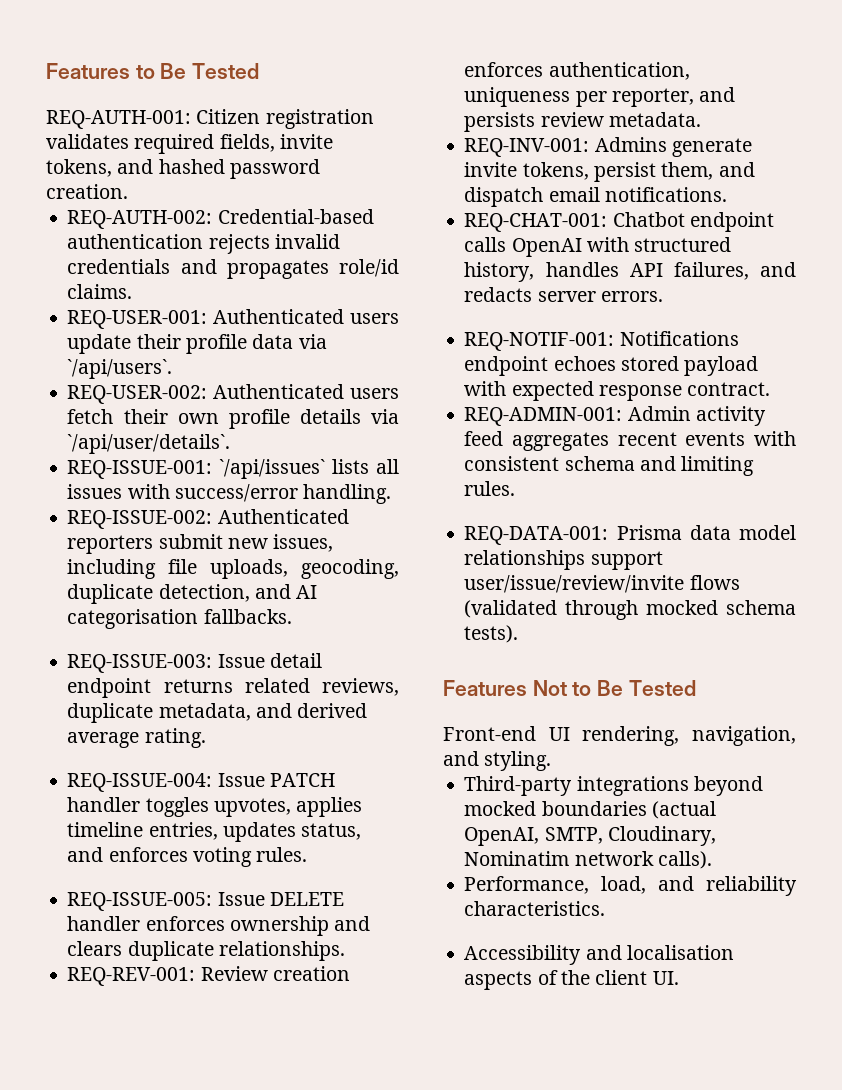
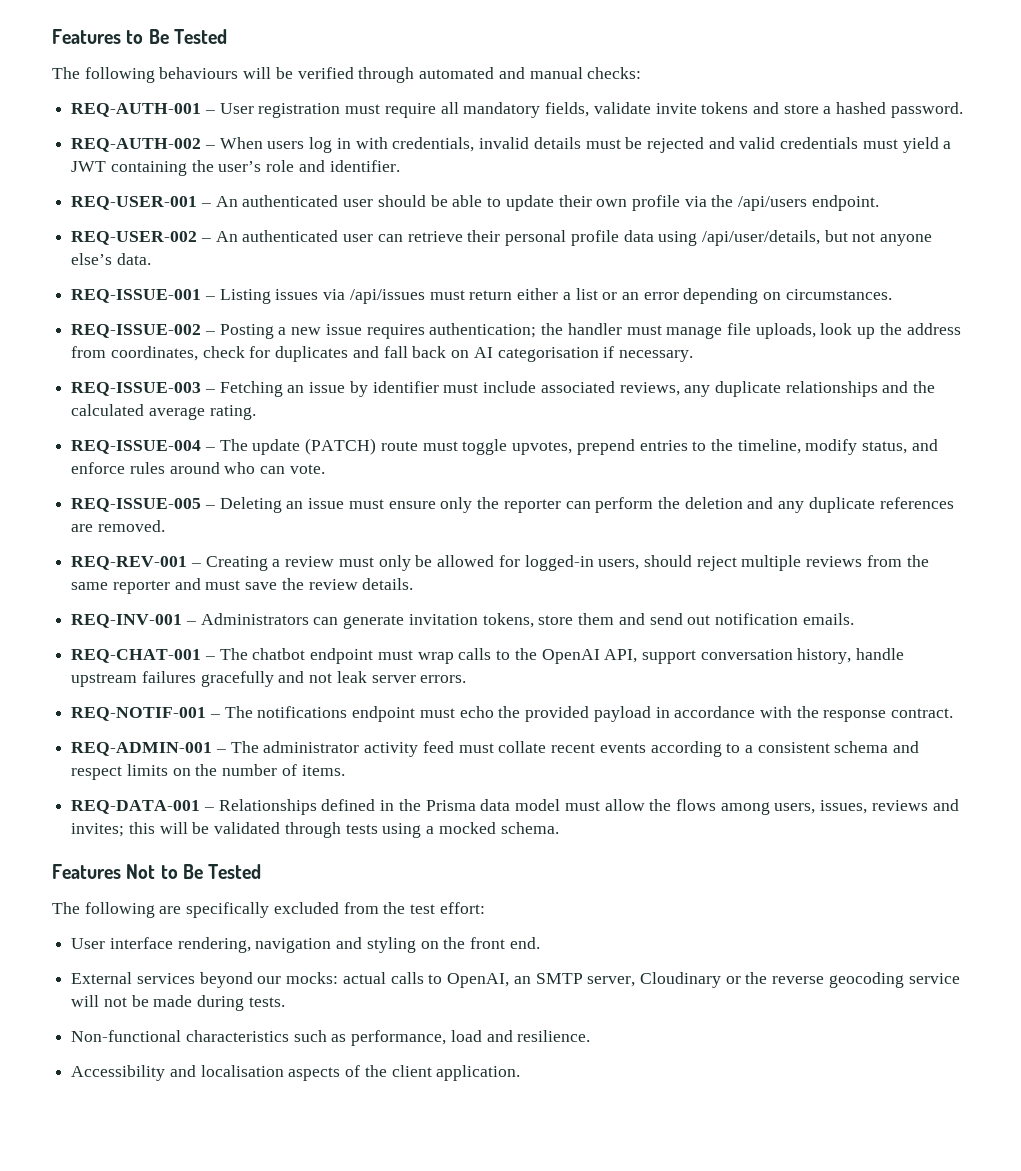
[46,109,374,129] [46,134,333,154] [46,159,320,179] [46,184,128,199] [67,209,374,229] [67,234,340,254] [67,259,399,279] [67,284,133,299] [67,309,400,329] [67,334,327,354] [67,359,173,379] [67,384,400,404] [67,409,400,429] [67,434,231,454] [67,459,399,479] [67,484,392,504] [67,509,349,529] [67,534,334,554] [67,559,399,579] [67,584,318,604] [67,609,292,629] [67,653,322,673] [67,678,399,698] [67,703,368,723] [67,728,206,748] [67,773,335,792] [67,797,363,817] [67,822,362,842] [67,847,308,867] [67,892,344,911] [67,916,371,936] [67,941,345,961] [67,966,350,986] [464,62,690,80] [464,87,736,107] [464,112,701,132] [464,137,752,157] [464,162,755,182] [464,187,727,207] [464,212,774,232] [464,237,732,257] [464,262,796,282] [464,287,663,302] [464,331,739,351] [464,356,759,376] [464,381,771,401] [464,406,766,426] [464,431,796,451] [464,456,755,476] [464,481,516,496] [464,525,796,545] [464,550,663,570] [464,575,740,593] [464,600,796,620] [464,625,519,643] REQ-AUTH-001: Citizen registration validates required fields, invite tokens, and hashed password creation. // REQ-AUTH-002: Credential-based authentication rejects invalid credentials and propagates role/id claims. // REQ-USER-001: Authenticated users update their profile data via `/api/users`. // REQ-USER-002: Authenticated users fetch their own profile details via `/api/user/details`. // REQ-ISSUE-001: `/api/issues` lists all issues with success/error handling. // REQ-ISSUE-002: Authenticated reporters submit new issues, including file uploads, geocoding, duplicate detection, and AI categorisation fallbacks. // REQ-ISSUE-003: Issue detail endpoint returns related reviews, duplicate metadata, and derived average rating. // REQ-ISSUE-004: Issue PATCH handler toggles upvotes, applies timeline entries, updates status, and enforces voting rules. // REQ-ISSUE-005: Issue DELETE handler enforces ownership and clears duplicate relationships. // REQ-REV-001: Review creation enforces authentication, uniqueness per reporter, and persists review metadata. // REQ-INV-001: Admins generate invite tokens, persist them, and dispatch email notifications. // REQ-CHAT-001: Chatbot endpoint calls OpenAI with structured history, handles API failures, and redacts server errors. // REQ-NOTIF-001: Notifications endpoint echoes stored payload with expected response contract. // REQ-ADMIN-001: Admin activity feed aggregates recent events with consistent schema and limiting rules. // REQ-DATA-001: Prisma data model relationships support user/issue/review/invite flows (validated through mocked schema tests). -> [52,67,642,83] [71,102,963,118] [71,137,952,153] [71,160,400,176] [71,195,879,211] [71,230,933,246] [71,253,151,265] [71,288,892,304] [71,323,961,339] [71,346,693,362] [71,381,936,397] [71,404,256,420] [71,438,938,455] [71,462,325,474] [71,497,954,513] [71,520,165,532] [71,555,929,571] [71,578,414,594] [71,613,854,629] [71,648,905,664] [71,671,467,687] [71,706,954,722] [71,741,920,757] [71,764,345,780] [71,799,959,815] [71,822,559,838] The following behaviours will be verified through automated and manual checks: // REQ‑AUTH‑001 – User registration must require all mandatory fields, validate invite tokens and store a hashed password. // REQ‑AUTH‑002 – When users log in with credentials, invalid details must be rejected and valid credentials must yield a JWT containing the user’s role and identifier. // REQ‑USER‑001 – An authenticated user should be able to update their own profile via the /api/users endpoint. // REQ‑USER‑002 – An authenticated user can retrieve their personal profile data using /api/user/details, but not anyone else’s data. // REQ‑ISSUE‑001 – Listing issues via /api/issues must return either a list or an error depending on circumstances. // REQ‑ISSUE‑002 – Posting a new issue requires authentication; the handler must manage file uploads, look up the address from coordinates, check for duplicates and fall back on AI categorisation if necessary. // REQ‑ISSUE‑003 – Fetching an issue by identifier must include associated reviews, any duplicate relationships and the calculated average rating. // REQ‑ISSUE‑004 – The update (PATCH) route must toggle upvotes, prepend entries to the timeline, modify status, and enforce rules around who can vote. // REQ‑ISSUE‑005 – Deleting an issue must ensure only the reporter can perform the deletion and any duplicate references are removed. // REQ‑REV‑001 – Creating a review must only be allowed for logged‑in users, should reject multiple reviews from the same reporter and must save the review details. // REQ‑INV‑001 – Administrators can generate invitation tokens, store them and send out notification emails. // REQ‑CHAT‑001 – The chatbot endpoint must wrap calls to the OpenAI API, support conversation history, handle upstream failures gracefully and not leak server errors. // REQ‑NOTIF‑001 – The notifications endpoint must echo the provided payload in accordance with the response contract. // REQ‑ADMIN‑001 – The administrator activity feed must collate recent events according to a consistent schema and respect limits on the number of items. // REQ‑DATA‑001 – Relationships defined in the Prisma data model must allow the flows among users, issues, reviews and invites; this will be validated through tests using a mocked schema.
[443,726,796,746] [443,751,552,771] [464,776,763,796] [464,801,716,819] [464,826,716,846] [464,851,712,869] [464,876,797,896] [464,901,606,916] Front-end UI rendering, navigation, and styling. // Third-party integrations beyond mocked boundaries (actual OpenAI, SMTP, Cloudinary, Nominatim network calls). // Performance, load, and reliability characteristics. -> [52,902,485,918] [71,937,540,953] [71,972,960,988] [71,995,285,1011] [71,1030,591,1046] The following are specifically excluded from the test effort: // User interface rendering, navigation and styling on the front end. // External services beyond our mocks: actual calls to OpenAI, an SMTP server, Cloudinary or the reverse geocoding service will not be made during tests. // Non‑functional characteristics such as performance, load and resilience.
[652,971,679,985] UI. -> [436,1065,521,1081] application.

